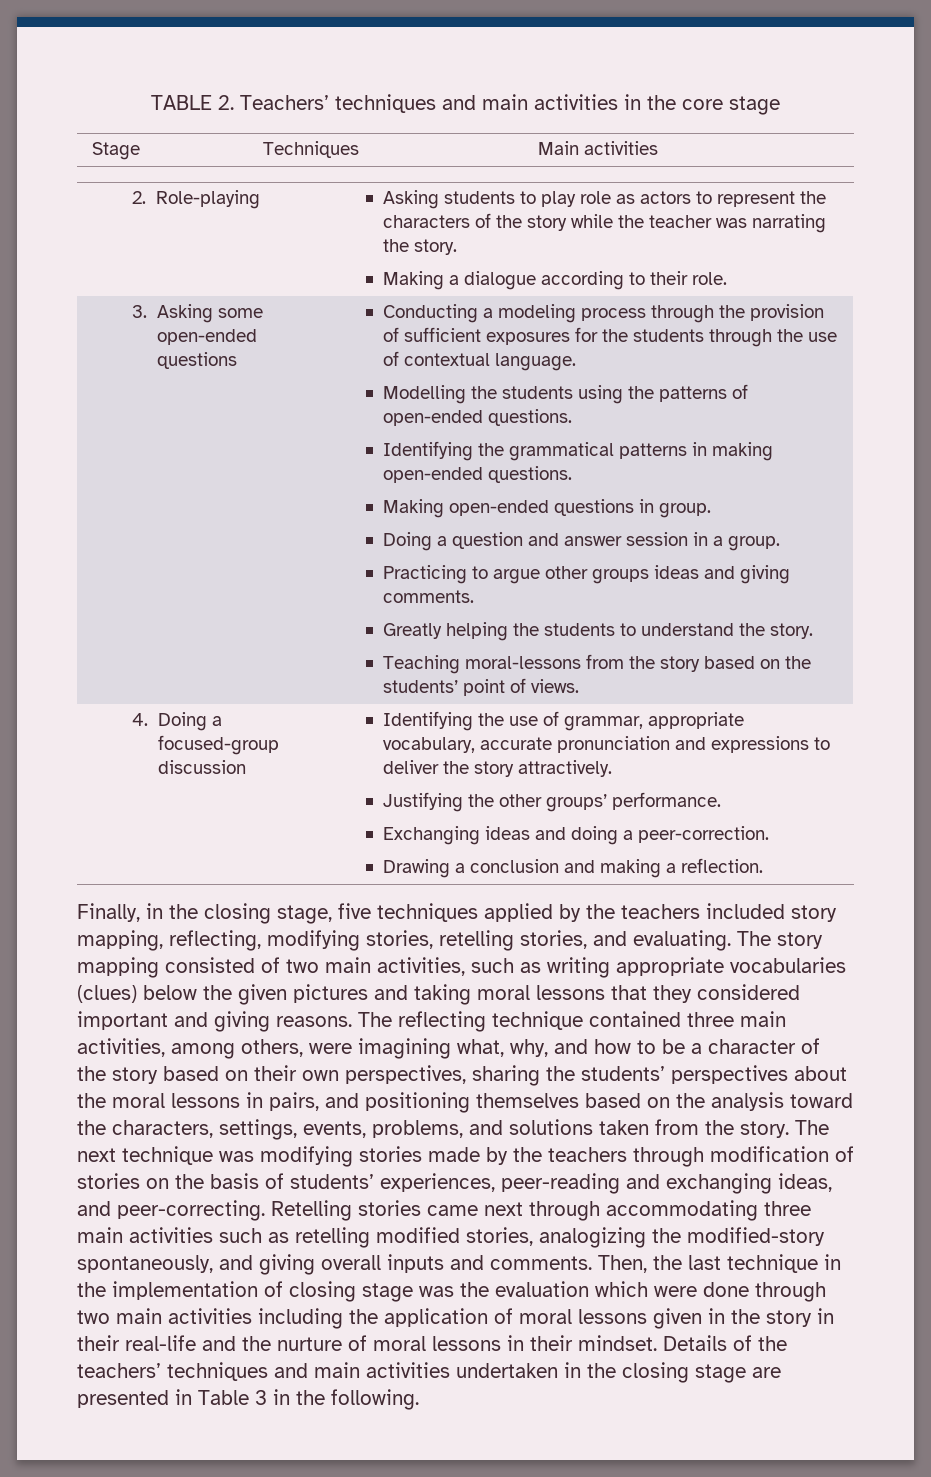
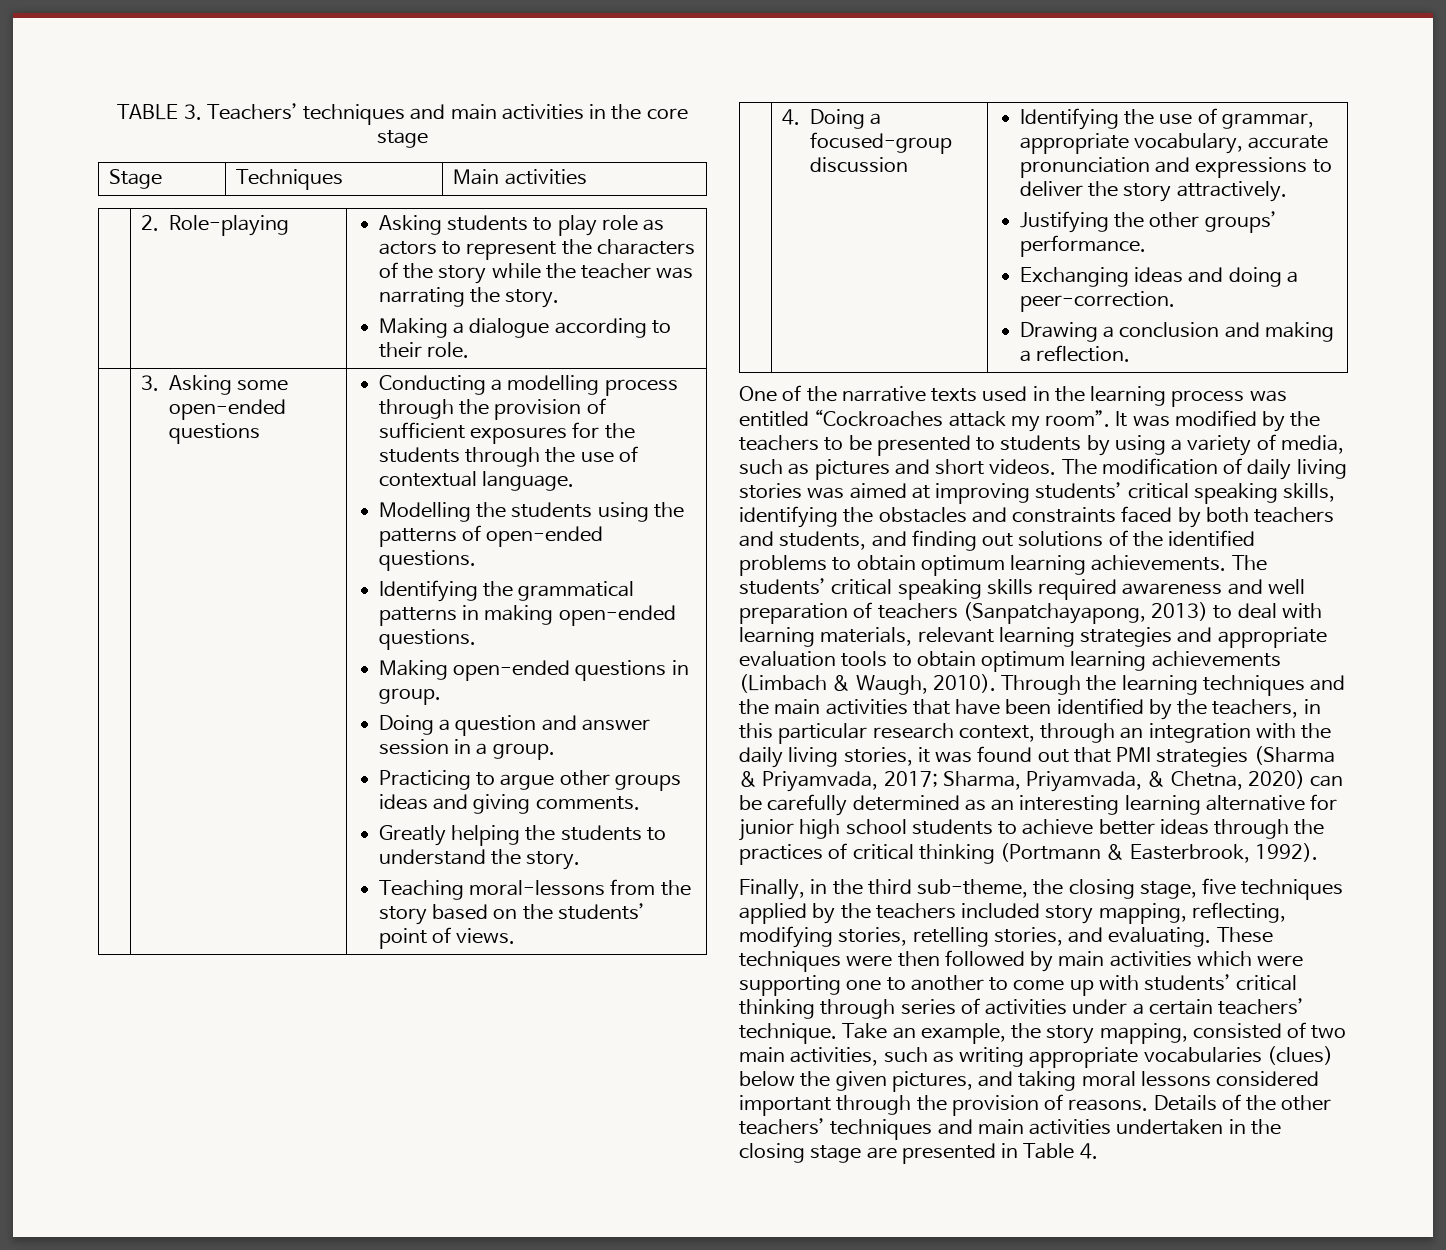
[218,95,234,110] 2. -> [183,104,202,120] 3.
[497,304,576,323] modeling -> [507,375,600,395] modelling
(763, 865) none -> [739,385,1287,407] [739,409,1321,432] [739,434,1344,456] [739,458,1347,480] [739,482,1336,504] [739,506,1335,528] [739,530,1256,551] [739,555,1267,576] [739,578,1305,600] [739,602,1322,624] [739,627,1327,648] [739,651,1281,672] [739,674,1346,696] [739,698,1321,720] [739,723,1332,744] [739,746,1335,768] [739,770,1344,792] [739,794,1338,816] [739,819,1325,841] [739,843,1318,865] // One of the narrative texts used in the learning process was entitled “Cockroaches attack my room”. It was modified by the teachers to be presented to students by using a variety of media, such as pictures and short videos. The modification of daily living stories was aimed at improving students’ critical speaking skills, identifying the obstacles and constraints faced by both teachers and students, and finding out solutions of the identified problems to obtain optimum learning achievements. The students’ critical speaking skills required awareness and well preparation of teachers (Sanpatchayapong, 2013) to deal with learning materials, relevant learning strategies and appropriate evaluation tools to obtain optimum learning achievements (Limbach & Waugh, 2010). Through the learning techniques and the main activities that have been identified by the teachers, in this particular research context, through an integration with the daily living stories, it was found out that PMI strategies (Sharma & Priyamvada, 2017; Sharma, Priyamvada, & Chetna, 2020) can be carefully determined as an interesting learning alternative for junior high school students to achieve better ideas through the practices of critical thinking (Portmann & Easterbrook, 1992).
(198, 911) none -> [867,879,1064,898] third sub-theme, the
[737,931,823,949] [77,957,159,978] The story mapping -> [1216,927,1273,943] [739,950,1304,972] [739,974,1298,996] [739,998,1305,1019] [739,1023,1188,1044] These techniques were then followed by main activities which were supporting one to another to come up with students’ critical thinking through series of activities under a certain teachers’ technique. Take an example, the story mapping,
[293,984,368,1003] pictures -> [891,1071,973,1092] pictures,
[611,984,800,1003] [77,1011,786,1032] [77,1038,820,1059] [77,1065,847,1086] [77,1092,853,1113] [77,1119,829,1140] [77,1146,854,1167] [77,1173,832,1194] [77,1200,811,1221] [77,1227,825,1248] [77,1254,841,1275] [77,1281,826,1302] [77,1308,834,1329] [77,1335,657,1351] that they considered important and giving reasons. The reflecting technique contained three main activities, among others, were imagining what, why, and how to be a character of the story based on their own perspectives, sharing the students’ perspectives about the moral lessons in pairs, and positioning themselves based on the analysis toward the characters, settings, events, problems, and solutions taken from the story. The next technique was modifying stories made by the teachers through modification of stories on the basis of students’ experiences, peer-reading and exchanging ideas, and peer-correcting. Retelling stories came next through accommodating three main activities such as retelling modified stories, analogizing the modified-story spontaneously, and giving overall inputs and comments. Then, the last technique in the implementation of closing stage was the evaluation which were done through two main activities including the application of moral lessons given in the story in their real-life and the nurture of moral lessons in their mindset. -> [1216,1071,1320,1087] [739,1094,1149,1116] considered important through the provision of reasons.
(787, 1343) none -> [1281,1095,1332,1111] other
[255,1389,419,1410] 3 in the following. -> [1079,1143,1098,1159] 4.

